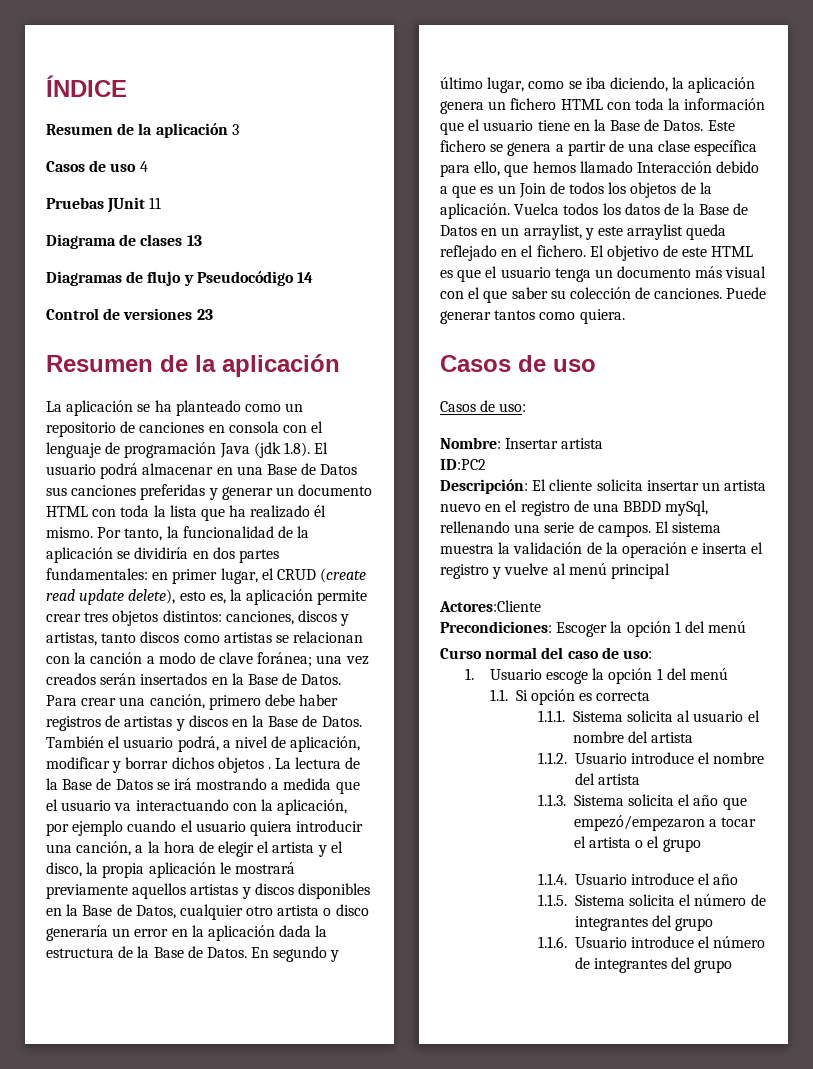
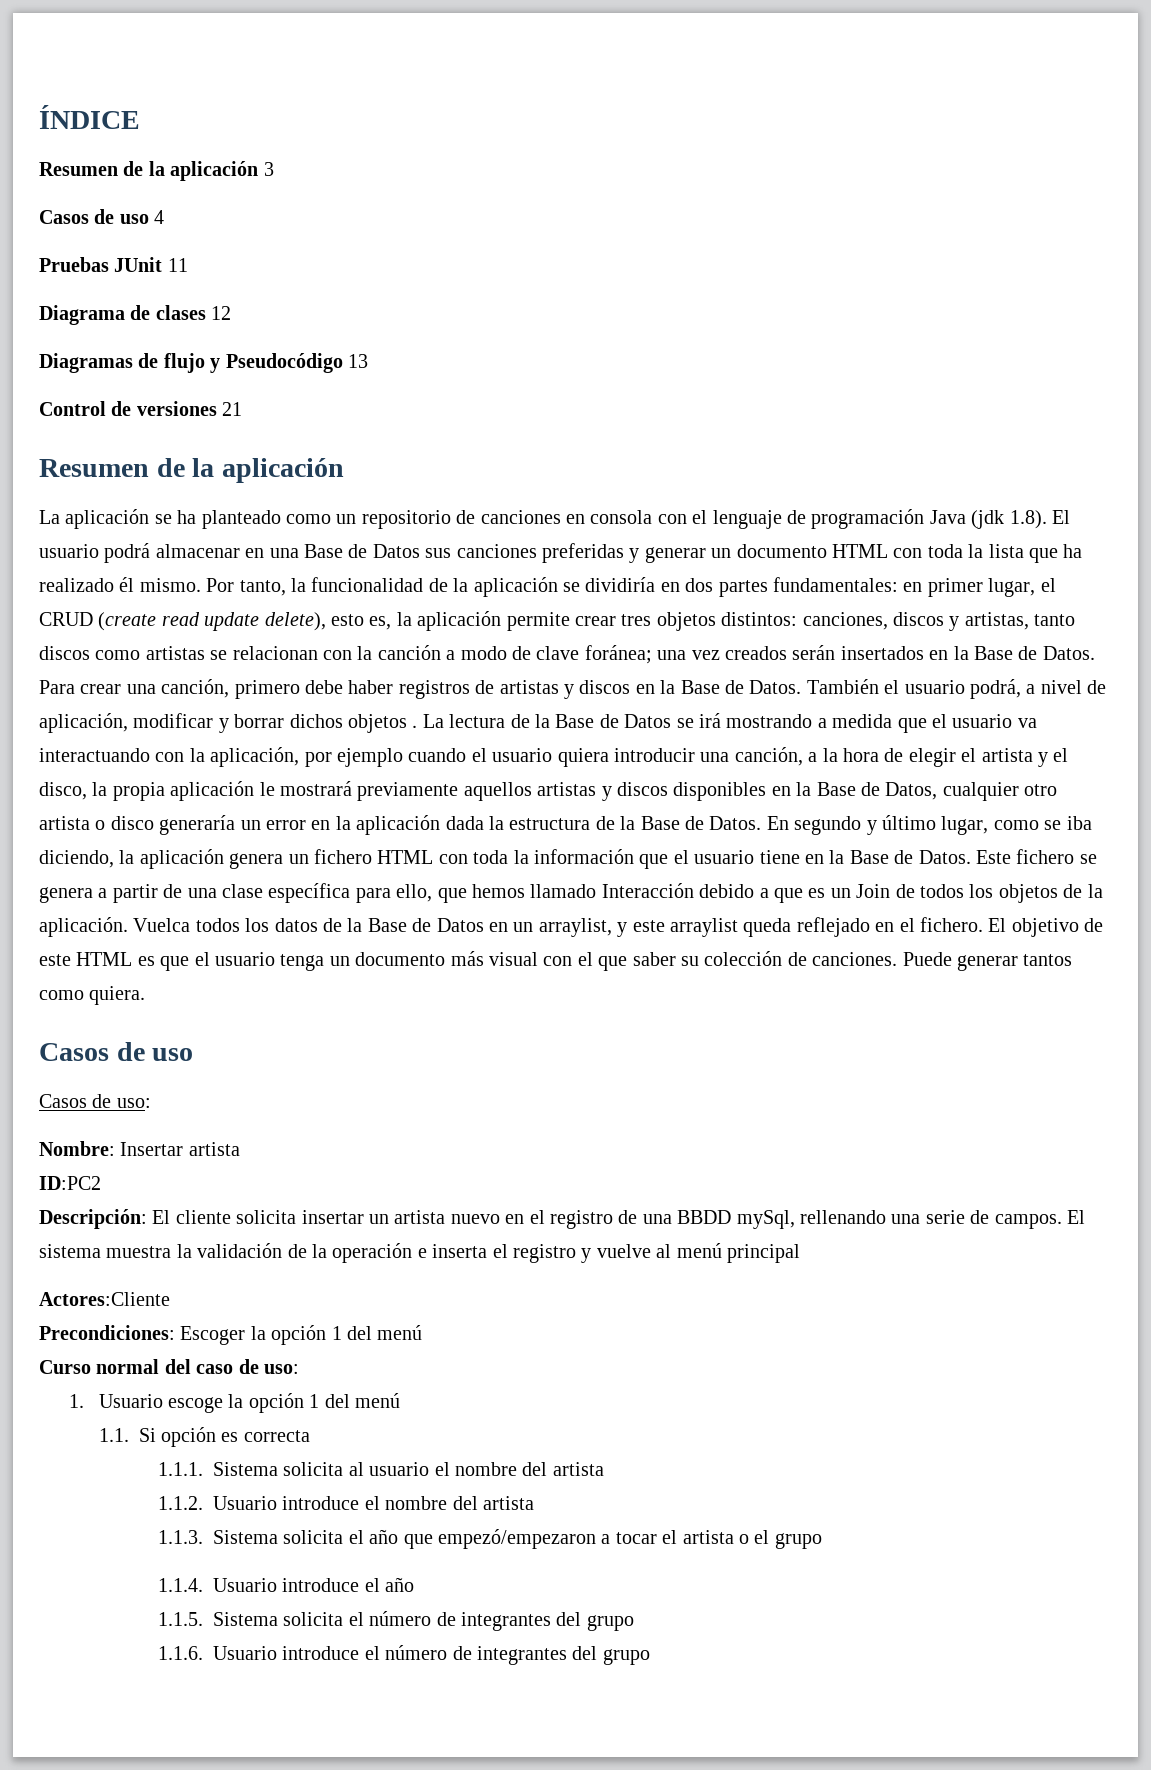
[186,235,202,246] 13 -> [211,306,232,320] 12
[296,272,313,283] 14 -> [348,354,368,368] 13
[196,309,213,320] 23 -> [222,402,243,416] 21

